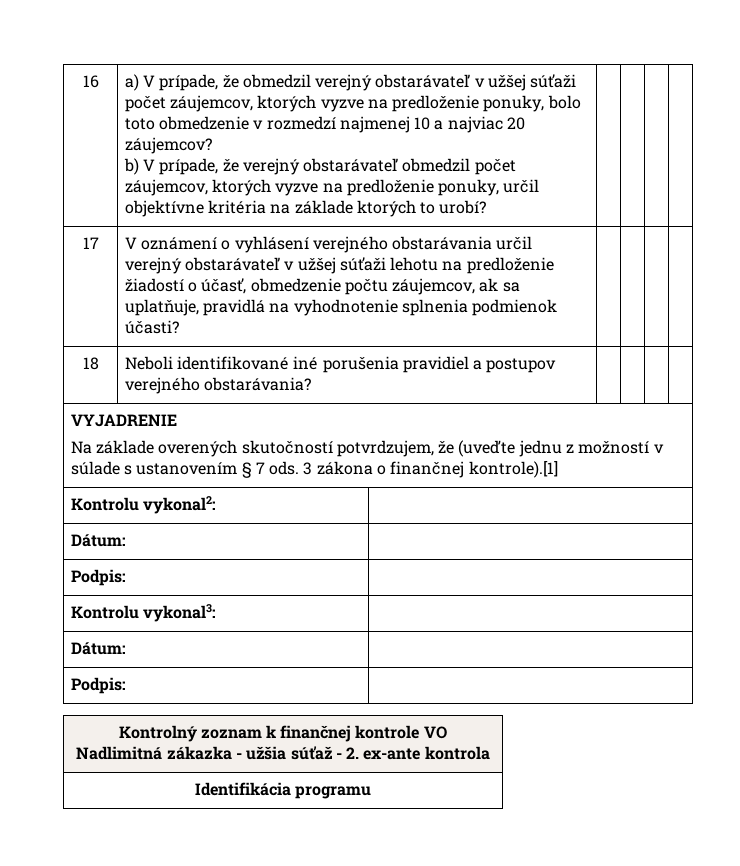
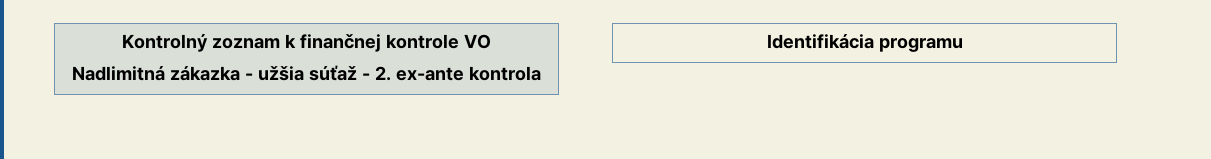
[82,75,99,88] [124,74,577,91] [124,95,581,112] [124,116,526,133] [124,137,212,154] [123,158,516,175] [124,179,540,196] [124,200,487,217] [82,237,99,249] [124,236,533,253] [124,257,554,274] [124,278,520,295] [124,299,558,316] [124,320,179,334] [82,357,99,370] [124,356,557,373] [124,377,311,394] [70,414,177,427] [70,440,664,457] [70,461,558,478] [70,496,216,514] [70,534,126,547] [70,569,126,586] [70,604,216,622] [70,642,126,655] [70,677,126,694] 16 | a) V prípade, že obmedzil verejný obstarávateľ v užšej súťaži počet záujemcov, ktorých vyzve na predloženie ponuky, bolo toto obmedzenie v rozmedzí najmenej 10 a najviac 20 záujemcov? // b) V prípade, že verejný obstarávateľ obmedzil počet záujemcov, ktorých vyzve na predloženie ponuky, určil objektívne kritéria na základe ktorých to urobí? | | | | // 17 | V oznámení o vyhlásení verejného obstarávania určil verejný obstarávateľ v užšej súťaži lehotu na predloženie žiadostí o účasť, obmedzenie počtu záujemcov, ak sa uplatňuje, pravidlá na vyhodnotenie splnenia podmienok účasti? | | | | // 18 | Neboli identifikované iné porušenia pravidiel a postupov verejného obstarávania? | | | | // VYJADRENIE // Na základe overených skutočností potvrdzujem, že (uveďte jednu z možností v súlade s ustanovením § 7 ods. 3 zákona o finančnej kontrole).[1] // Kontrolu vykonal2: | // Dátum: | // Podpis: | // Kontrolu vykonal3: | // Dátum: | // Podpis: | // -> (122, 43) none

